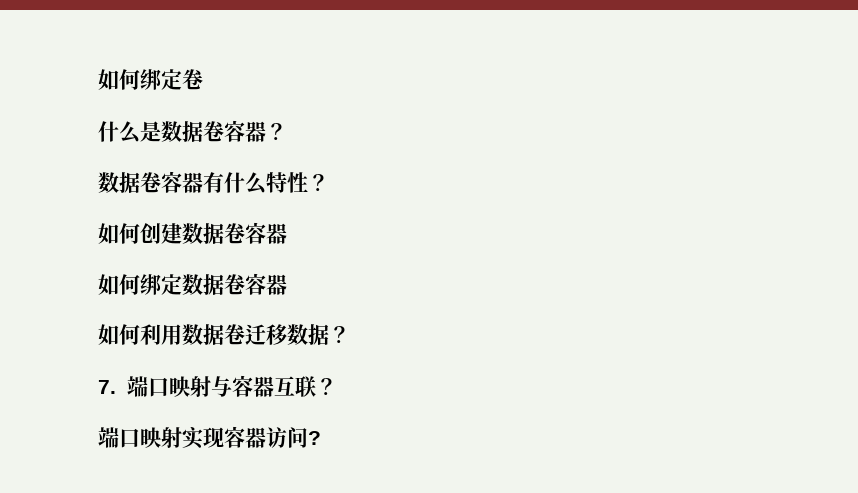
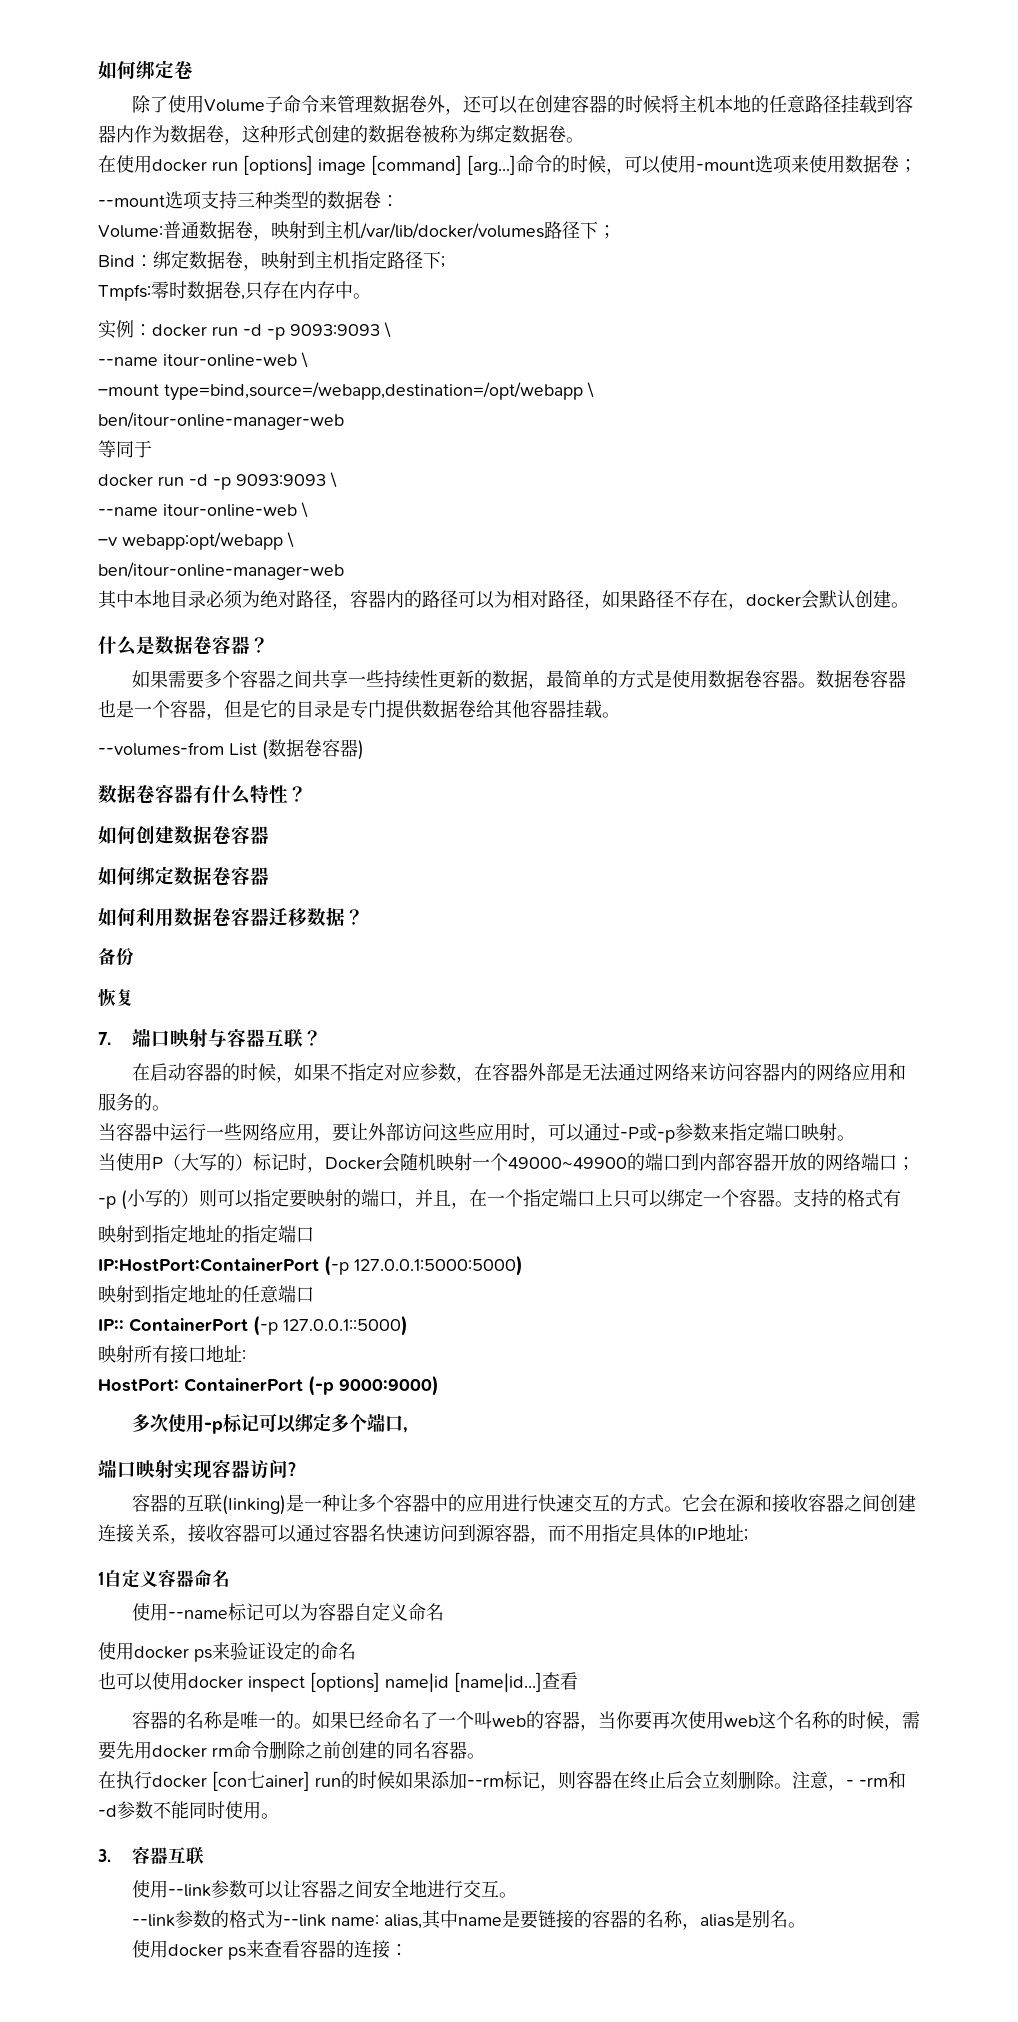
(203, 79) none -> [131,95,913,115] [98,124,584,145] [98,155,917,175] [98,191,399,210] [98,221,616,241] [98,250,445,271] [98,281,371,301] [98,320,391,340] [98,352,308,368] [98,382,594,401] [98,412,344,430] [98,440,152,458] [98,472,337,490] [98,502,308,518] [98,532,294,550] [98,562,344,580] [98,590,909,610] // 除了使用Volume子命令来管理数据卷外，还可以在创建容器的时候将主机本地的任意路径挂载到容器内作为数据卷，这种形式创建的数据卷被称为绑定数据卷。 // 在使用docker run [options] image [command] [arg...]命令的时候，可以使用-mount选项来使用数据卷； // --mount选项支持三种类型的数据卷： // Volume:普通数据卷，映射到主机/var/lib/docker/volumes路径下； // Bind：绑定数据卷，映射到主机指定路径下; // Tmpfs:零时数据卷,只存在内存中。 // 实例：docker run -d -p 9093:9093 \ // --name itour-online-web \ // –mount type=bind,source=/webapp,destination=/opt/webapp \ // ben/itour-online-manager-web // 等同于 // docker run -d -p 9093:9093 \ // --name itour-online-web \ // –v webapp:opt/webapp \ // ben/itour-online-manager-web // 其中本地目录必须为绝对路径，容器内的路径可以为相对路径，如果路径不存在，docker会默认创建。
(287, 132) none -> [131,670,906,690] [98,700,620,720] [98,739,364,760] // 如果需要多个容器之间共享一些持续性更新的数据，最简单的方式是使用数据卷容器。数据卷容器也是一个容器，但是它的目录是专门提供数据卷给其他容器挂载。 // --volumes-from List (数据卷容器)
(245, 334) none -> [231,908,269,926] 容器
(350, 335) none -> [98,948,134,966] [98,988,134,1006] // 备份 // 恢复
(337, 387) none -> [131,1062,906,1083] [98,1093,170,1111] [98,1122,855,1143] [98,1153,915,1173] [98,1188,901,1210] [98,1224,314,1243] [98,1255,523,1276] [98,1284,314,1303] [98,1315,408,1336] [98,1345,246,1364] [98,1375,439,1396] [131,1413,408,1434] // 在启动容器的时候，如果不指定对应参数，在容器外部是无法通过网络来访问容器内的网络应用和服务的。 // 当容器中运行一些网络应用，要让外部访问这些应用时，可以通过-P或-p参数来指定端口映射。 // 当使用P（大写的）标记时，Docker会随机映射一个49000~49900的端口到内部容器开放的网络端口； // -p (小写的）则可以指定要映射的端口，并且，在一个指定端口上只可以绑定一个容器。支持的格式有 // 映射到指定地址的指定端口 // IP:HostPort:ContainerPort (-p 127.0.0.1:5000:5000) // 映射到指定地址的任意端口 // IP:: ContainerPort (-p 127.0.0.1::5000) // 映射所有接口地址: // HostPort: ContainerPort (-p 9000:9000) // 多次使用-p标记可以绑定多个端口,
(321, 438) none -> [131,1494,916,1515] [98,1523,748,1544] [98,1569,230,1588] [131,1602,444,1622] [98,1641,356,1662] [98,1672,578,1692] [131,1711,920,1731] [98,1741,485,1760] [98,1770,906,1791] [98,1801,279,1819] [98,1846,205,1864] [132,1879,518,1899] [132,1910,807,1930] [132,1940,409,1960] // 容器的互联(Iinking)是一种让多个容器中的应用进行快速交互的方式。它会在源和接收容器之间创建连接关系，接收容器可以通过容器名快速访问到源容器，而不用指定具体的IP地址; // 1自定义容器命名 // 使用--name标记可以为容器自定义命名 // 使用docker ps来验证设定的命名 // 也可以使用docker inspect [options] name|id [name|id...]查看 // 容器的名称是唯一的。如果巳经命名了一个叫web的容器，当你要再次使用web这个名称的时候，需要先用docker rm命令删除之前创建的同名容器。 // 在执行docker [con七ainer] run的时候如果添加--rm标记，则容器在终止后会立刻删除。注意，- -rm和-d参数不能同时使用。 // 3.容器互联 // 使用--link参数可以让容器之间安全地进行交互。 // --link参数的格式为--link name: alias,其中name是要链接的容器的名称，alias是别名。 // 使用docker ps来查看容器的连接：

